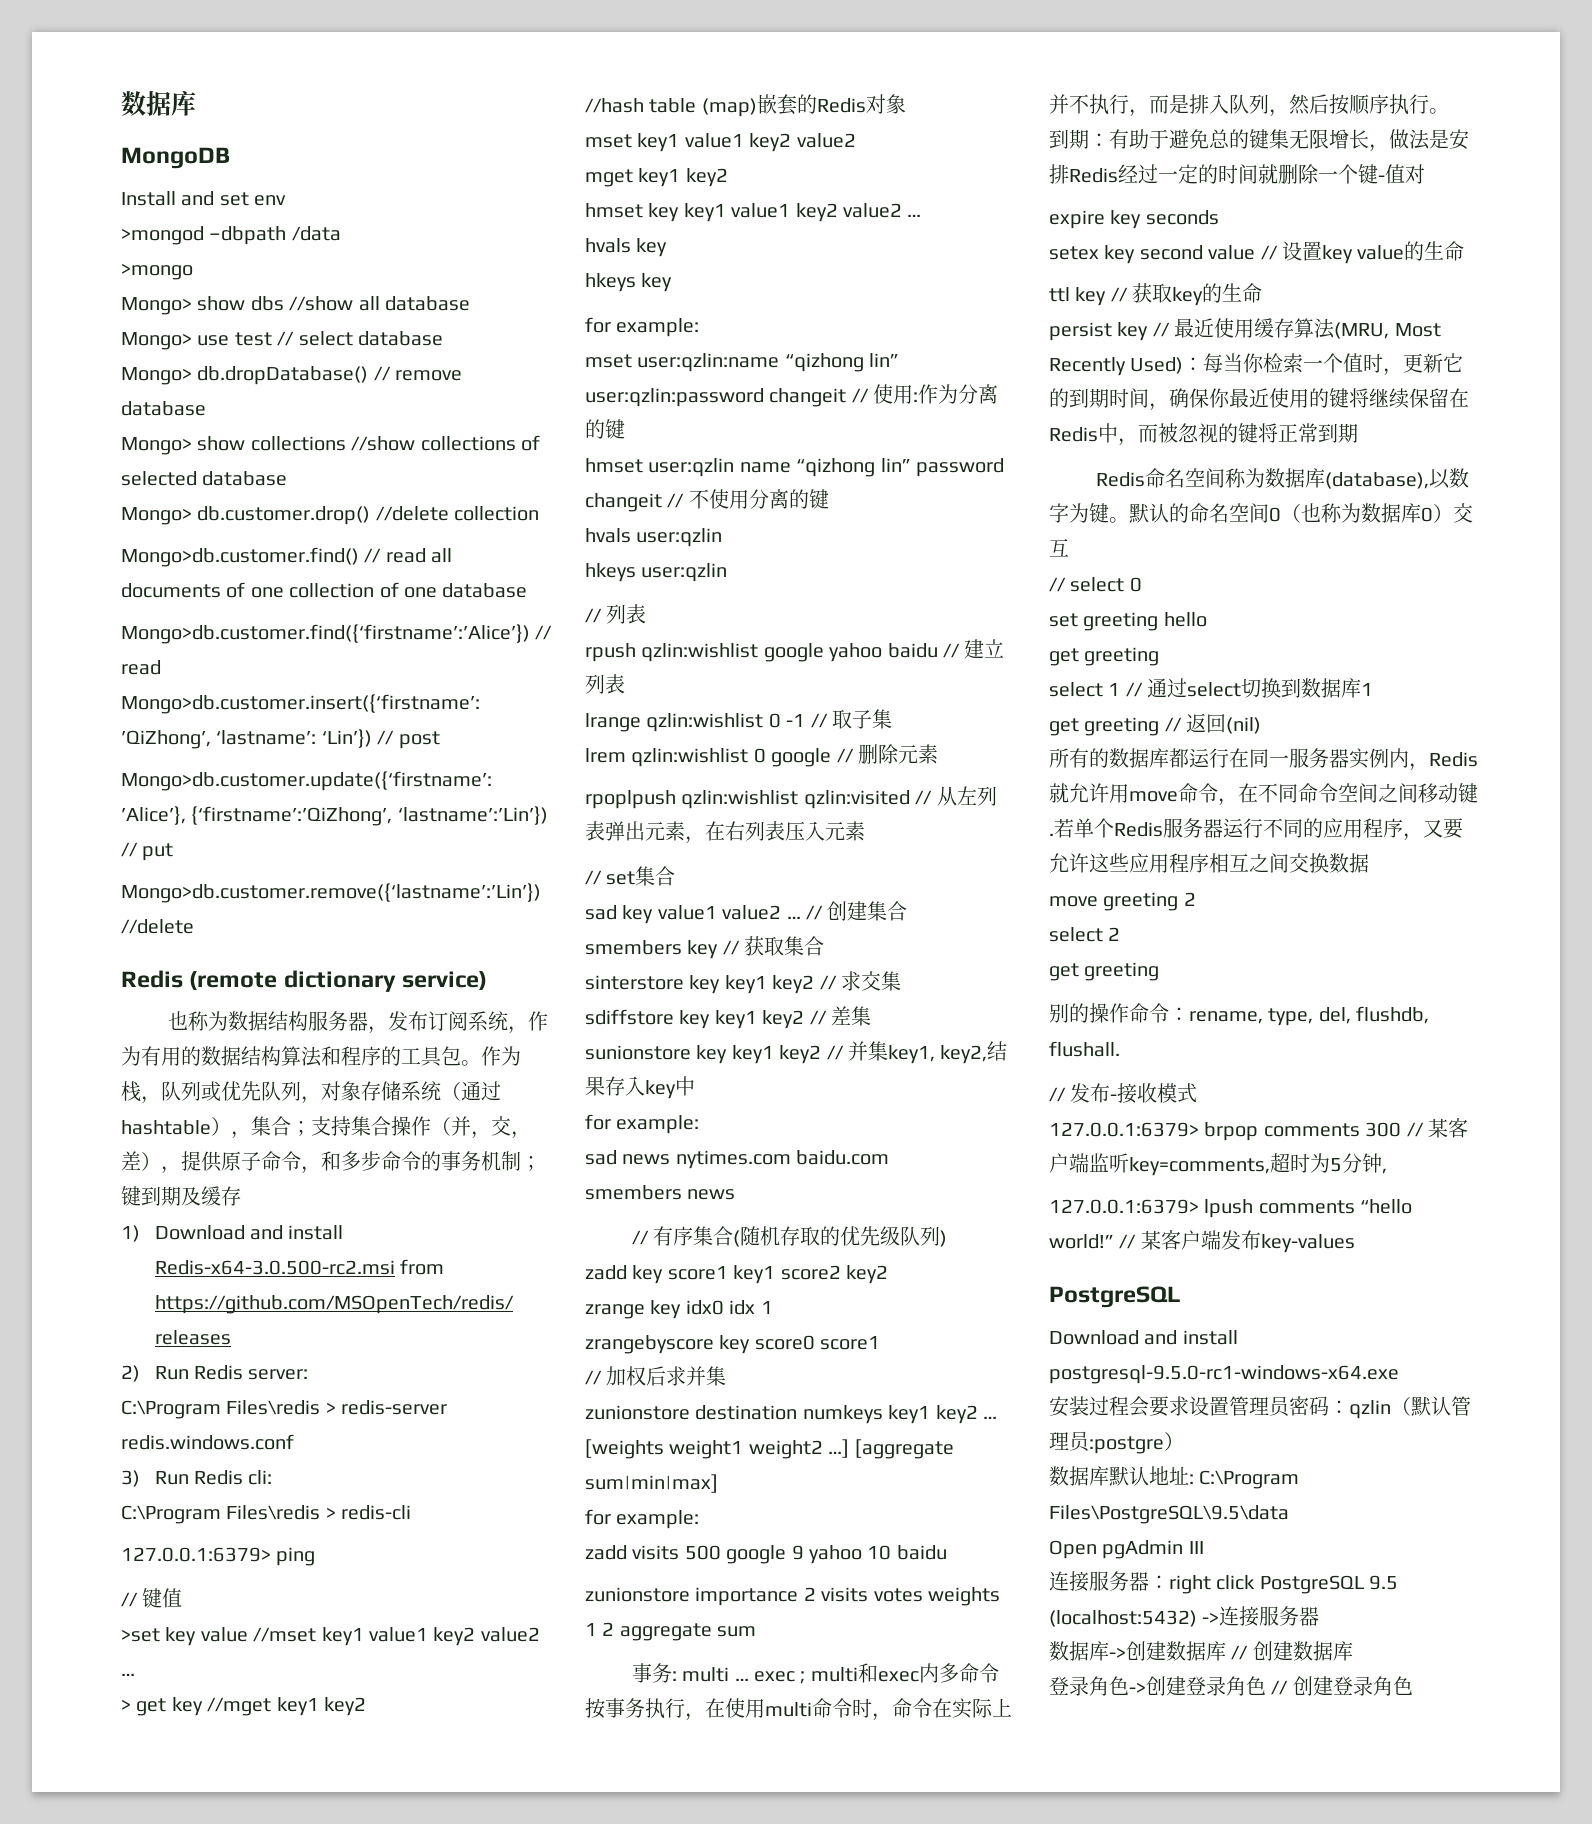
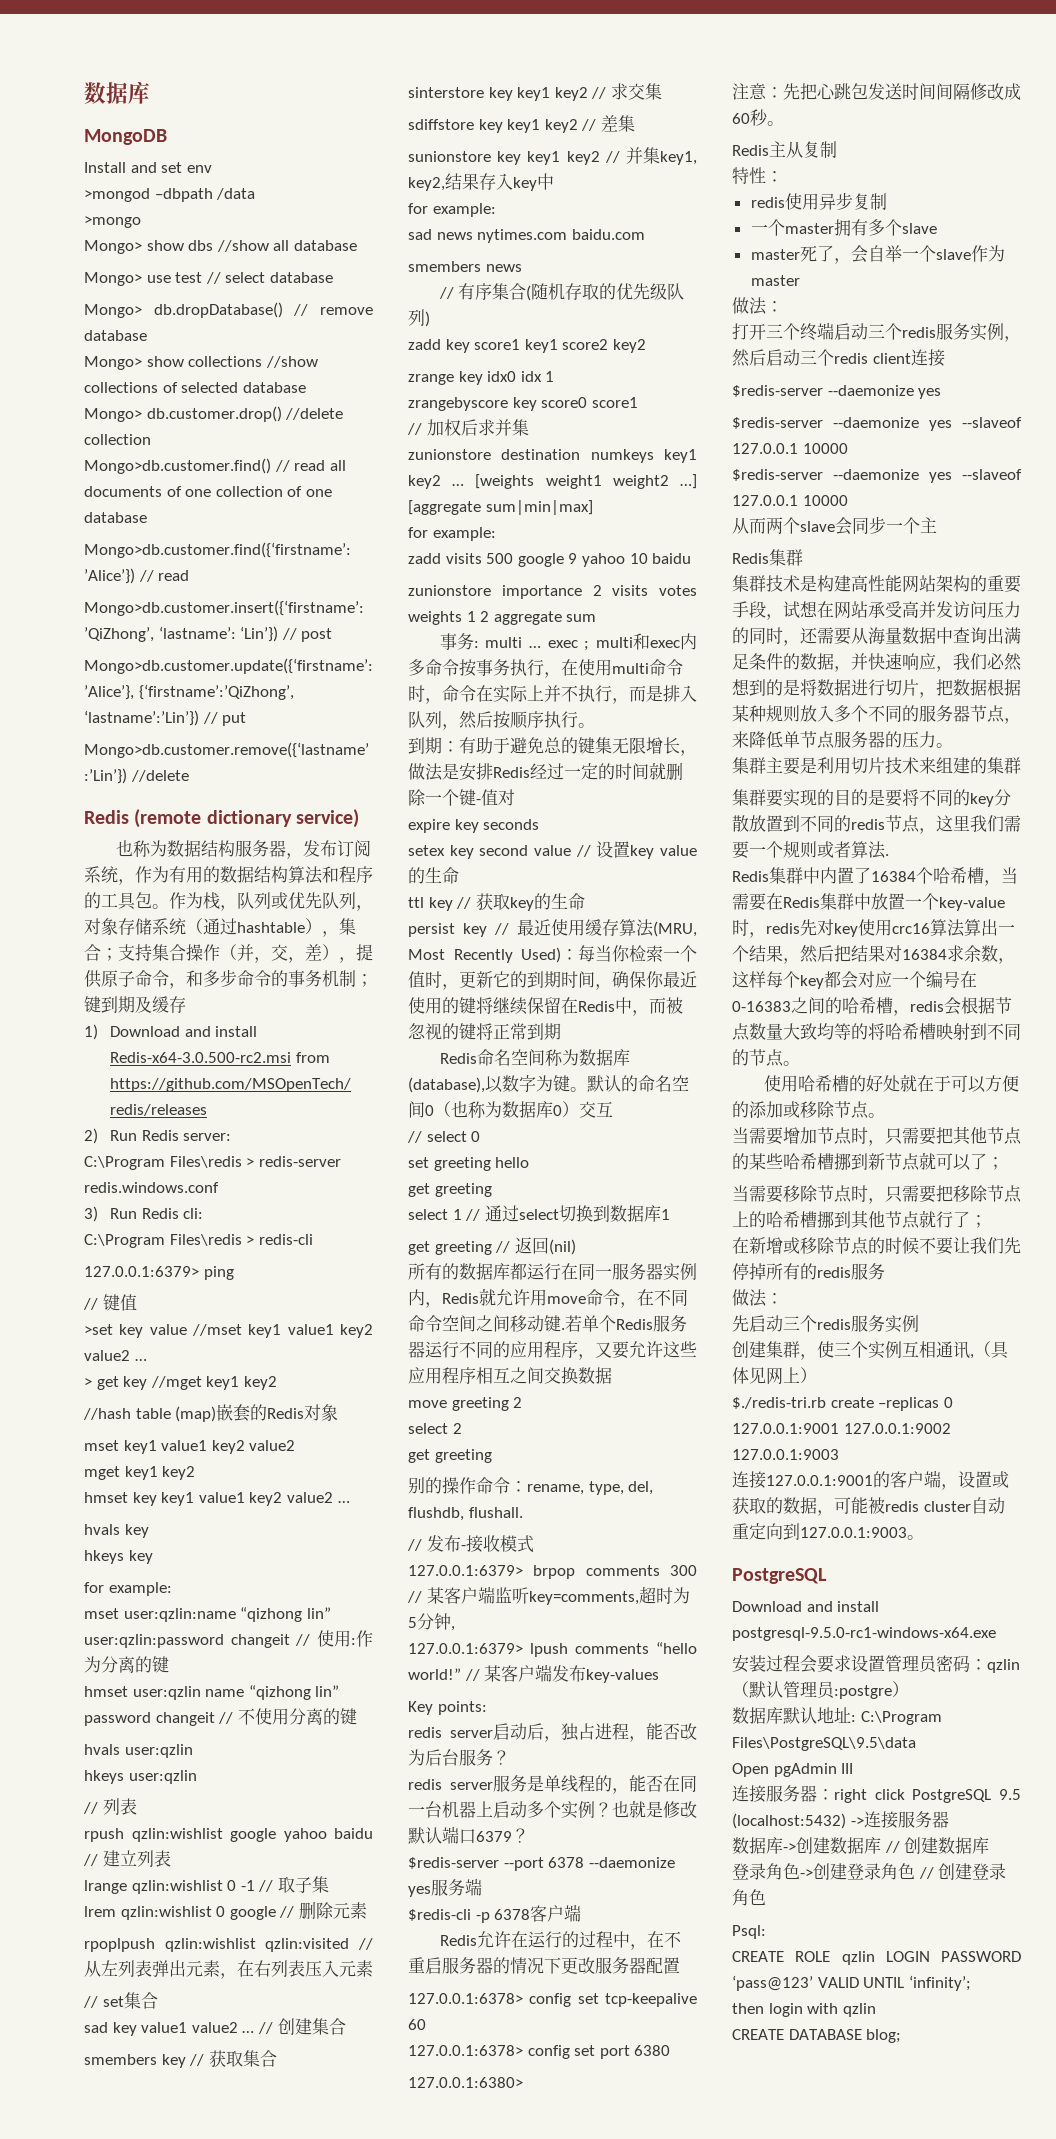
(1355, 1243) none -> [408,1701,487,1715] [408,1723,697,1742] [408,1749,510,1766] [408,1775,697,1794] [408,1800,697,1819] [408,1826,529,1844] [408,1857,675,1871] [408,1878,482,1897] [408,1904,582,1923] [439,1931,681,1950] [408,1957,680,1974] [408,1993,697,2007] [408,2019,426,2030] [408,2045,671,2059] [408,2077,523,2088] [732,83,1021,100] [732,109,784,126] [732,141,837,158] [732,167,783,185] [750,192,887,210] [750,219,937,236] [750,245,1005,264] [750,275,800,286] [732,297,783,315] [732,322,1021,342] [732,349,945,367] [732,385,942,399] [732,417,1022,431] [732,443,848,454] [732,469,1022,483] [732,495,848,506] [732,516,937,535] [732,549,803,566] [732,575,1021,593] [732,601,1021,620] [732,627,1021,646] [732,653,1022,672] [732,679,1021,698] [732,705,1021,724] [732,731,953,749] [732,757,1021,775] [732,789,1011,807] [732,815,1021,834] [732,841,889,859] [732,867,1018,886] [732,893,1005,911] [732,919,1015,938] [732,945,1015,964] [732,971,977,989] [732,997,1012,1016] [732,1023,1021,1041] [732,1049,800,1067] [763,1074,1019,1093] [732,1101,885,1119] [732,1126,1022,1146] [732,1152,1004,1171] [732,1185,1022,1204] [732,1210,987,1229] [732,1237,1021,1255] [732,1263,885,1280] [732,1289,783,1307] [732,1315,919,1333] [732,1341,1009,1360] [732,1367,817,1385] [732,1397,953,1411] [732,1423,951,1434] [732,1449,839,1460] [732,1470,1009,1490] [732,1497,1005,1516] [732,1523,924,1540] // Key points: // redis server启动后，独占进程，能否改为后台服务？ // redis server服务是单线程的，能否在同一台机器上启动多个实例？也就是修改默认端口6379？ // $redis-server --port 6378 --daemonize yes服务端 // $redis-cli -p 6378客户端 // Redis允许在运行的过程中，在不重启服务器的情况下更改服务器配置 // 127.0.0.1:6378> config set tcp-keepalive 60 // 127.0.0.1:6378> config set port 6380 // 127.0.0.1:6380> // 注意：先把心跳包发送时间间隔修改成60秒。 // Redis主从复制 // 特性： // redis使用异步复制 // 一个master拥有多个slave // master死了，会自举一个slave作为master // 做法： // 打开三个终端启动三个redis服务实例，然后启动三个redis client连接 // $redis-server --daemonize yes // $redis-server --daemonize yes --slaveof 127.0.0.1 10000 // $redis-server --daemonize yes --slaveof 127.0.0.1 10000 // 从而两个slave会同步一个主 // Redis集群 // 集群技术是构建高性能网站架构的重要手段，试想在网站承受高并发访问压力的同时，还需要从海量数据中查询出满足条件的数据，并快速响应，我们必然想到的是将数据进行切片，把数据根据某种规则放入多个不同的服务器节点，来降低单节点服务器的压力。 // 集群主要是利用切片技术来组建的集群 // 集群要实现的目的是要将不同的key分散放置到不同的redis节点，这里我们需要一个规则或者算法. // Redis集群中内置了16384个哈希槽，当需要在Redis集群中放置一个key-value时，redis先对key使用crc16算法算出一个结果，然后把结果对16384求余数，这样每个key都会对应一个编号在0-16383之间的哈希槽，redis会根据节点数量大致均等的将哈希槽映射到不同的节点。 // 使用哈希槽的好处就在于可以方便的添加或移除节点。 // 当需要增加节点时，只需要把其他节点的某些哈希槽挪到新节点就可以了； // 当需要移除节点时，只需要把移除节点上的哈希槽挪到其他节点就行了； // 在新增或移除节点的时候不要让我们先停掉所有的redis服务 // 做法： // 先启动三个redis服务实例 // 创建集群，使三个实例互相通讯,（具体见网上） // $./redis-tri.rb create –replicas 0 127.0.0.1:9001 127.0.0.1:9002 127.0.0.1:9003 // 连接127.0.0.1:9001的客户端，设置或获取的数据，可能被redis cluster自动重定向到127.0.0.1:9003。
(1413, 1685) none -> [732,1925,766,1939] [732,1951,1021,1965] [732,1975,971,1991] [732,2003,876,2017] [732,2029,902,2043] // Psql: // CREATE ROLE qzlin LOGIN PASSWORD ‘pass@123’ VALID UNTIL ‘infinity’; // then login with qzlin // CREATE DATABASE blog;

